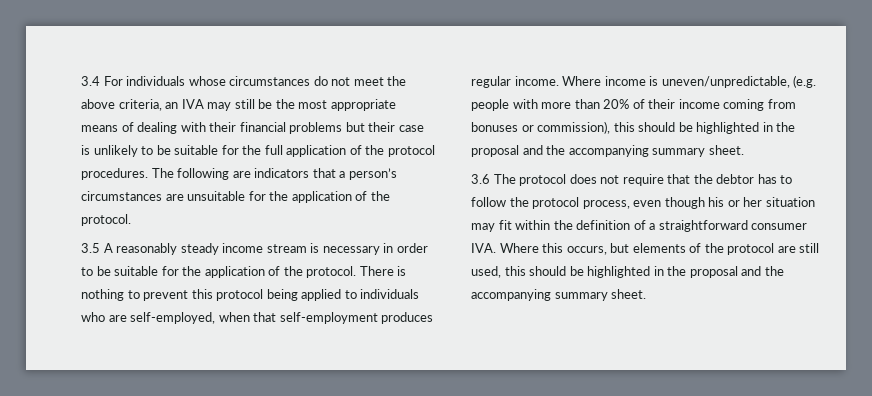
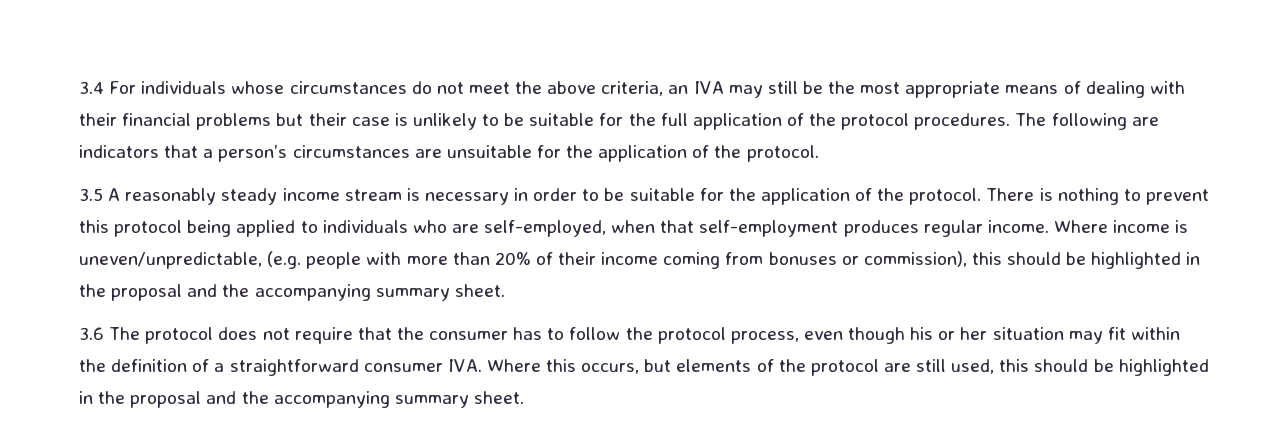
[716,174,755,184] debtor -> [429,331,509,340] consumer

